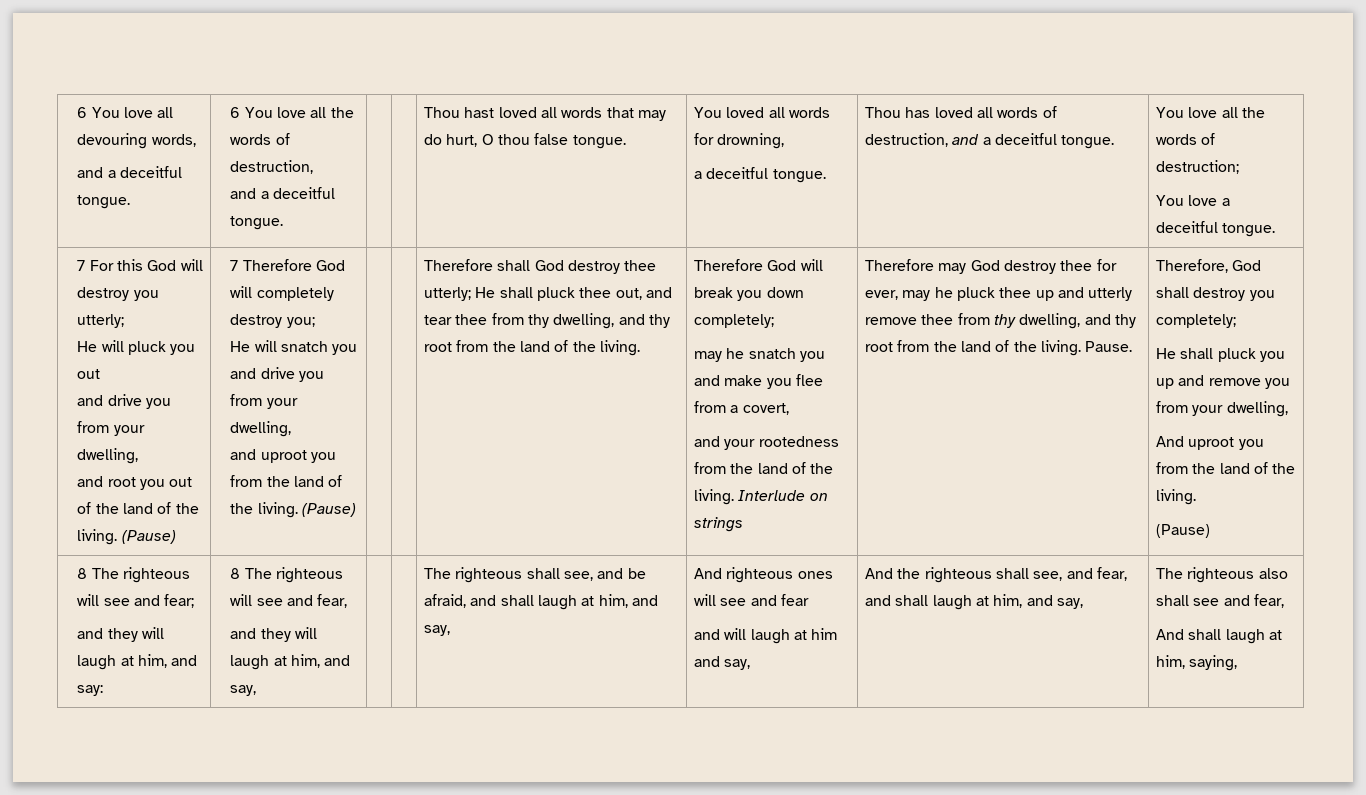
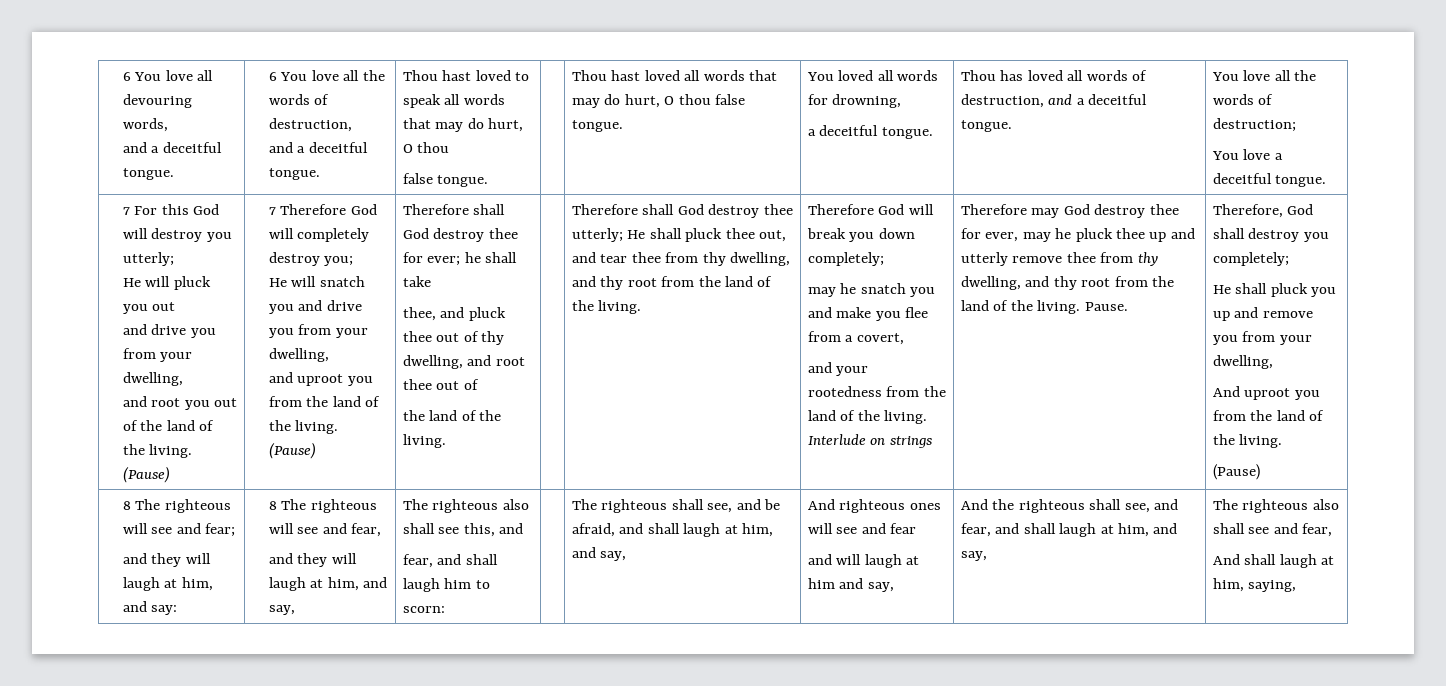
(284, 223) none -> [402,70,530,81] [402,94,505,108] [402,118,524,132] [402,142,450,153] [402,173,489,187] Thou hast loved to speak all words that may do hurt, O thou // false tongue.
(357, 510) none -> [402,204,506,215] [402,228,518,242] [402,252,518,266] [402,276,431,287] [402,307,506,321] [402,331,505,345] [402,355,525,369] [402,379,479,390] [402,410,502,421] [402,434,446,448] Therefore shall God destroy thee for ever; he shall take // thee, and pluck thee out of thy dwelling, and root thee out of // the land of the living.
(257, 690) none -> [402,499,529,513] [402,523,524,537] [402,554,498,568] [402,578,490,592] [402,606,445,613] The righteous also shall see this, and // fear, and shall laugh him to scorn:

